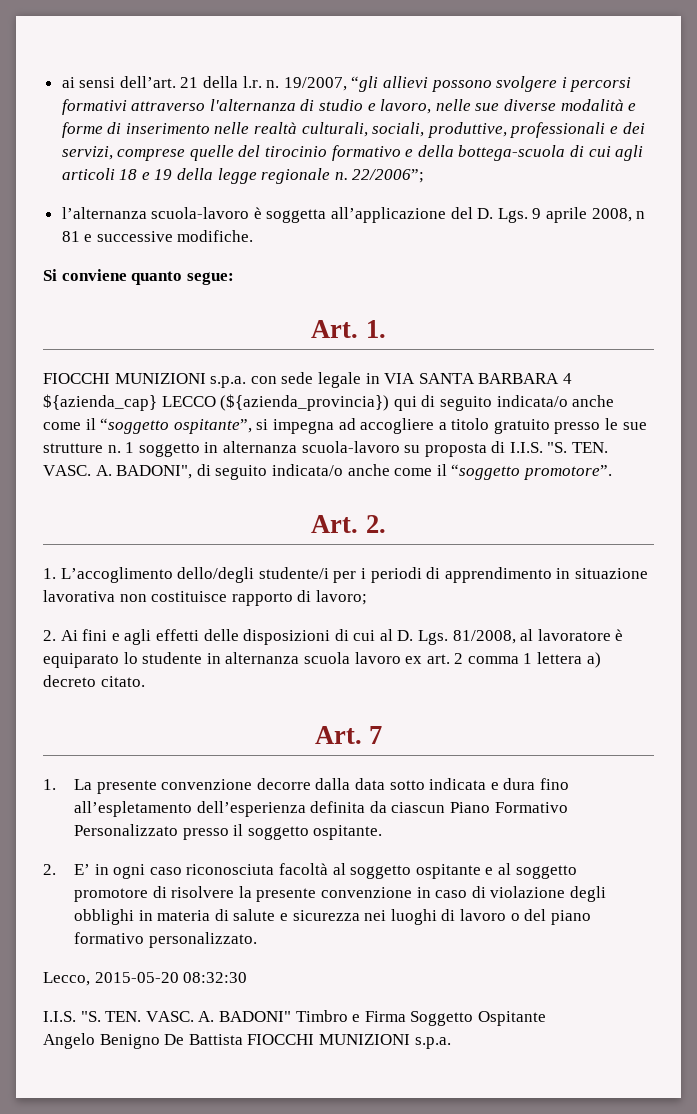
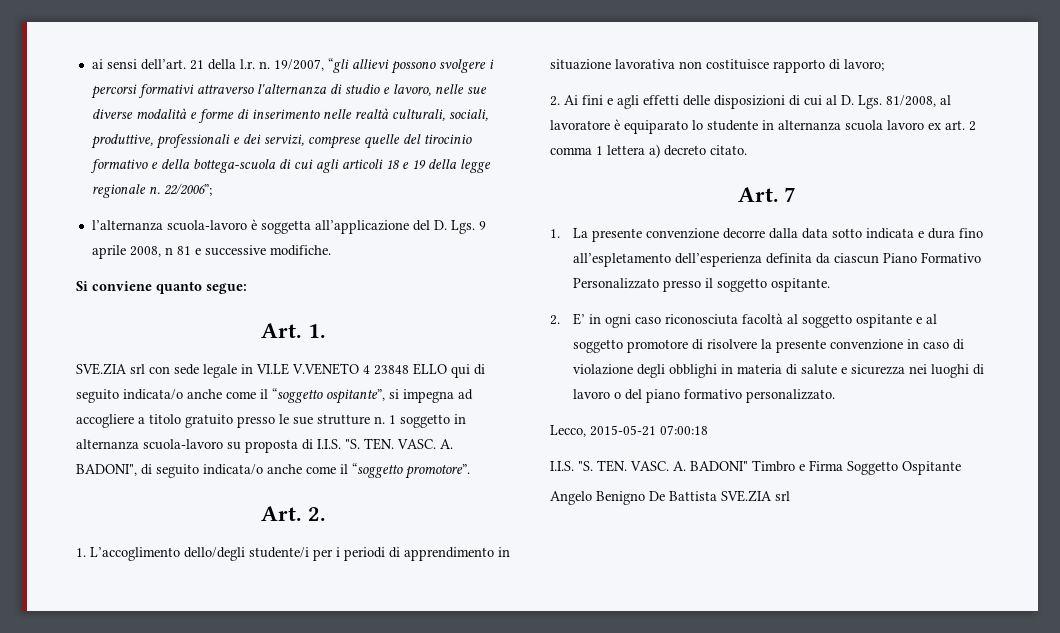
[43,373,247,388] FIOCCHI MUNIZIONI s.p.a. -> [76,363,145,375] SVE.ZIA srl
[384,373,572,384] [43,394,390,411] VIA SANTA BARBARA 4 ${azienda_cap} LECCO (${azienda_provincia}) -> [256,363,447,375] VI.LE V.VENETO 4 23848 ELLO
[94,972,248,983] 2015-05-20 08:32:30 -> [590,425,708,436] 2015-05-21 07:00:18
[247,1034,451,1049] FIOCCHI MUNIZIONI s.p.a. -> [721,490,790,502] SVE.ZIA srl

